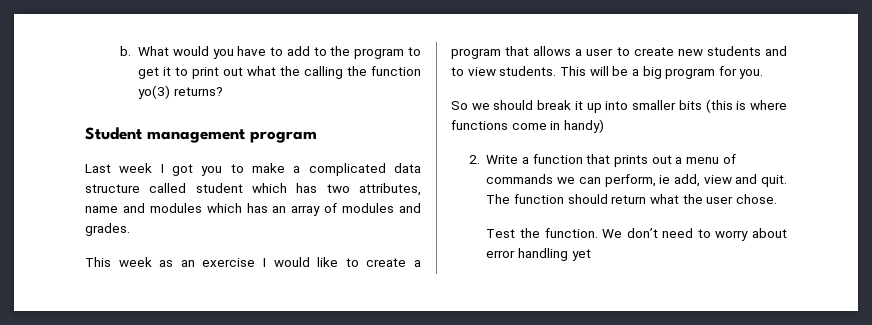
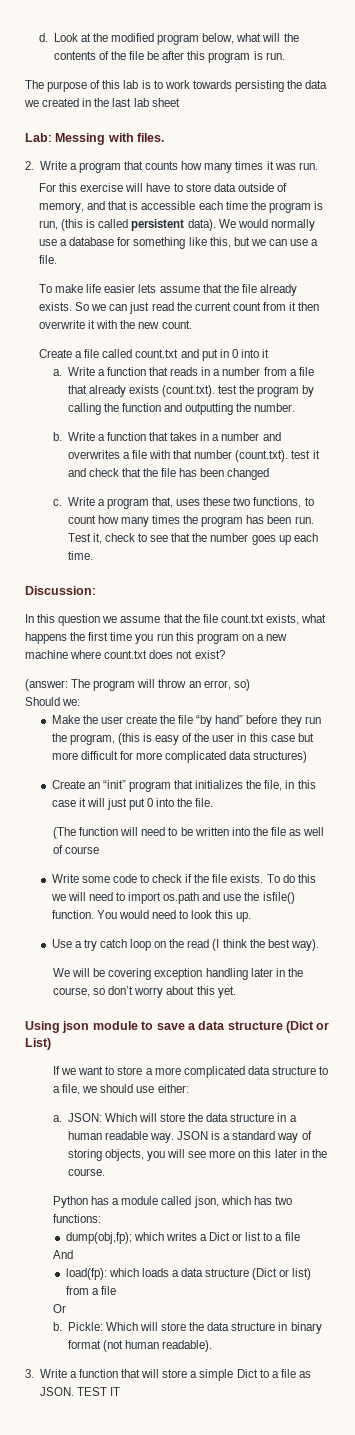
[120,46,421,59] [138,66,421,79] [138,85,223,99] [85,127,317,143] [85,163,421,176] [85,183,421,196] [85,203,421,216] [85,223,130,236] [85,257,421,267] [451,46,787,59] [451,66,764,79] [451,99,787,113] [451,119,604,133] [468,154,736,167] [486,174,787,187] [486,194,777,204] [486,228,787,241] [486,248,591,261] b. What would you have to add to the program to get it to print out what the calling the function yo(3) returns? // Student management program // Last week I got you to make a complicated data structure called student which has two attributes, name and modules which has an array of modules and grades. // This week as an exercise I would like to create a program that allows a user to create new students and to view students. This will be a big program for you. // So we should break it up into smaller bits (this is where functions come in handy) // 2. Write a function that prints out a menu of commands we can perform, ie add, view and quit. The function should return what the user chose. // Test the function. We don’t need to worry about error handling yet -> [38,33,299,45] [53,51,285,63] [25,80,328,92] [24,98,180,107] [25,133,165,145] [25,161,318,173] [38,183,287,192] [38,201,323,213] [38,219,315,231] [38,237,319,249] [38,255,57,264] [38,284,297,296] [38,302,320,314] [38,320,192,329] [38,349,270,361] [52,367,314,376] [67,385,315,397] [67,403,296,415] [52,432,281,441] [67,450,320,462] [67,468,270,480] [52,497,314,509] [67,515,314,527] [67,533,318,545] [67,551,93,560] [25,586,96,595] [25,614,327,626] [25,632,288,644] [25,650,225,659] [25,679,250,691] [25,697,81,706] [51,715,321,727] [51,733,314,745] [51,751,308,763] [51,780,316,792] [51,798,214,810] [52,827,325,839] [52,845,100,854] [51,874,316,883] [50,892,295,904] [51,910,252,922] [51,939,319,951] [52,968,303,980] [52,986,236,998] [25,1021,330,1033] [25,1038,51,1050] [52,1066,329,1078] [52,1084,189,1095] [52,1113,297,1122] [67,1131,312,1143] [67,1149,327,1161] [67,1168,105,1176] [52,1196,292,1208] [52,1214,101,1223] [65,1232,300,1244] [52,1250,73,1259] [65,1268,312,1280] [65,1286,116,1295] [52,1304,66,1313] [52,1322,322,1334] [67,1340,213,1352] [25,1369,312,1381] [39,1387,120,1396] d. Look at the modified program below, what will the contents of the file be after this program is run. // The purpose of this lab is to work towards persisting the data we created in the last lab sheet // Lab: Messing with files. // 2. Write a program that counts how many times it was run. // For this exercise will have to store data outside of memory, and that is accessible each time the program is run, (this is called persistent data). We would normally use a database for something like this, but we can use a file. // To make life easier lets assume that the file already exists. So we can just read the current count from it then overwrite it with the new count. // Create a file called count.txt and put in 0 into it // a. Write a function that reads in a number from a file that already exists (count.txt). test the program by calling the function and outputting the number. // b. Write a function that takes in a number and overwrites a file with that number (count.txt). test it and check that the file has been changed // c. Write a program that, uses these two functions, to count how many times the program has been run. Test it, check to see that the number goes up each time. // Discussion: // In this question we assume that the file count.txt exists, what happens the first time you run this program on a new machine where count.txt does not exist? // (answer: The program will throw an error, so) // Should we: // Make the user create the file “by hand” before they run the program, (this is easy of the user in this case but more difficult for more complicated data structures) // Create an “init” program that initializes the file, in this case it will just put 0 into the file. // (The function will need to be written into the file as well of course // Write some code to check if the file exists. To do this we will need to import os.path and use the isfile() function. You would need to look this up. // Use a try catch loop on the read (I think the best way). // We will be covering exception handling later in the course, so don’t worry about this yet. // Using json module to save a data structure (Dict or List) // If we want to store a more complicated data structure to a file, we should use either: // a. JSON: Which will store the data structure in a human readable way. JSON is a standard way of storing objects, you will see more on this later in the course. // Python has a module called json, which has two functions: // dump(obj,fp); which writes a Dict or list to a file // And // load(fp): which loads a data structure (Dict or list) from a file // Or // b. Pickle: Which will store the data structure in binary format (not human readable). // 3. Write a function that will store a simple Dict to a file as JSON. TEST IT

